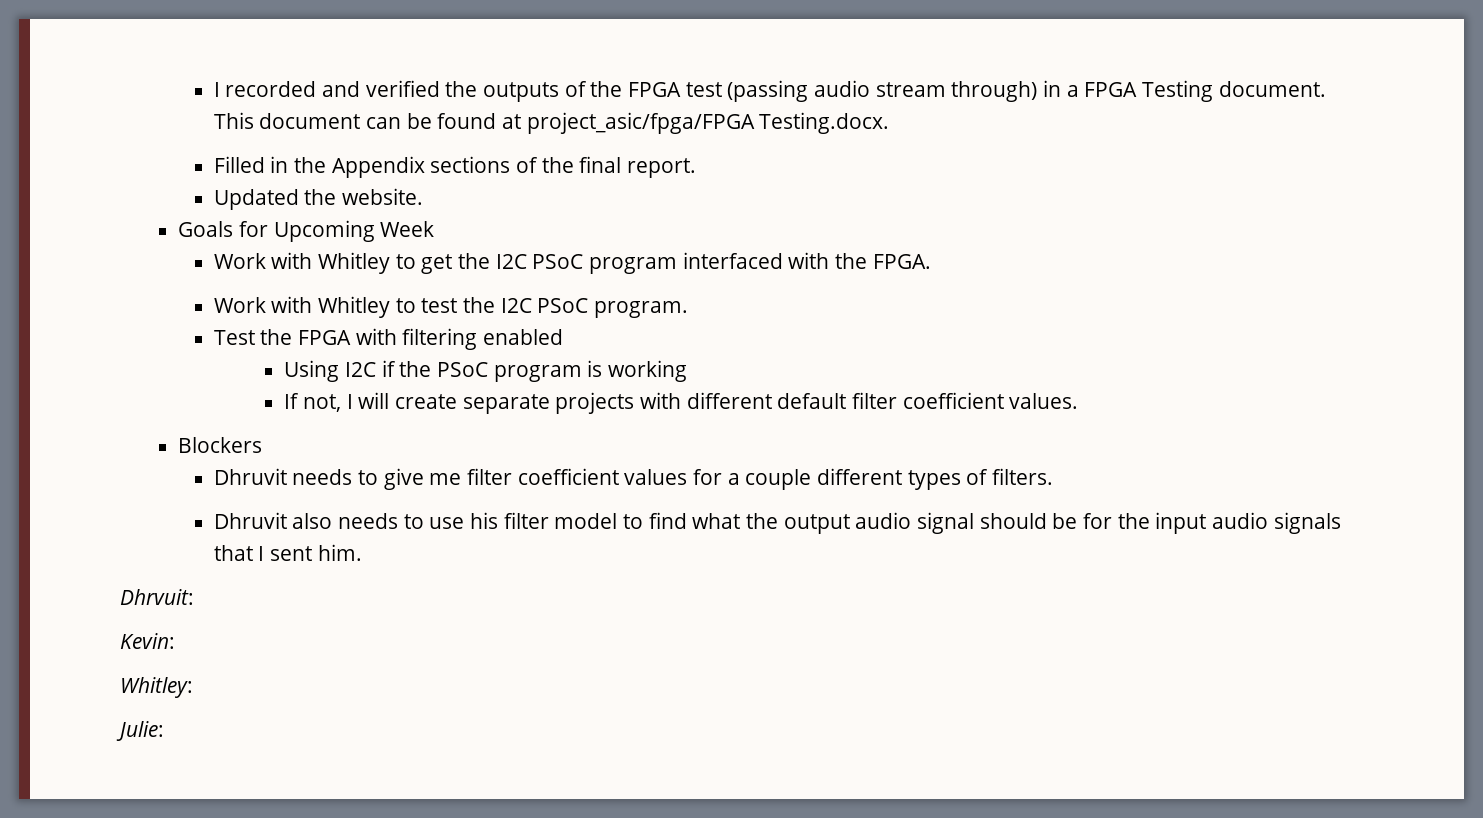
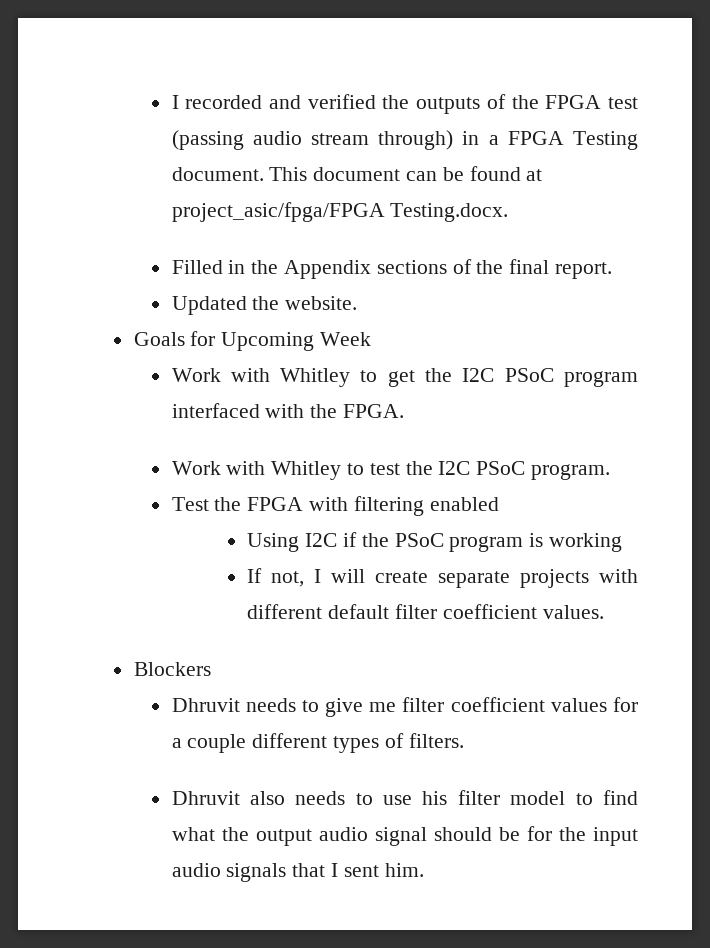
[120,589,194,605] [120,633,175,649] [120,677,193,698] [116,721,164,741] // Dhrvuit: // Kevin: // Whitley: // Julie: -> (424, 870) none

